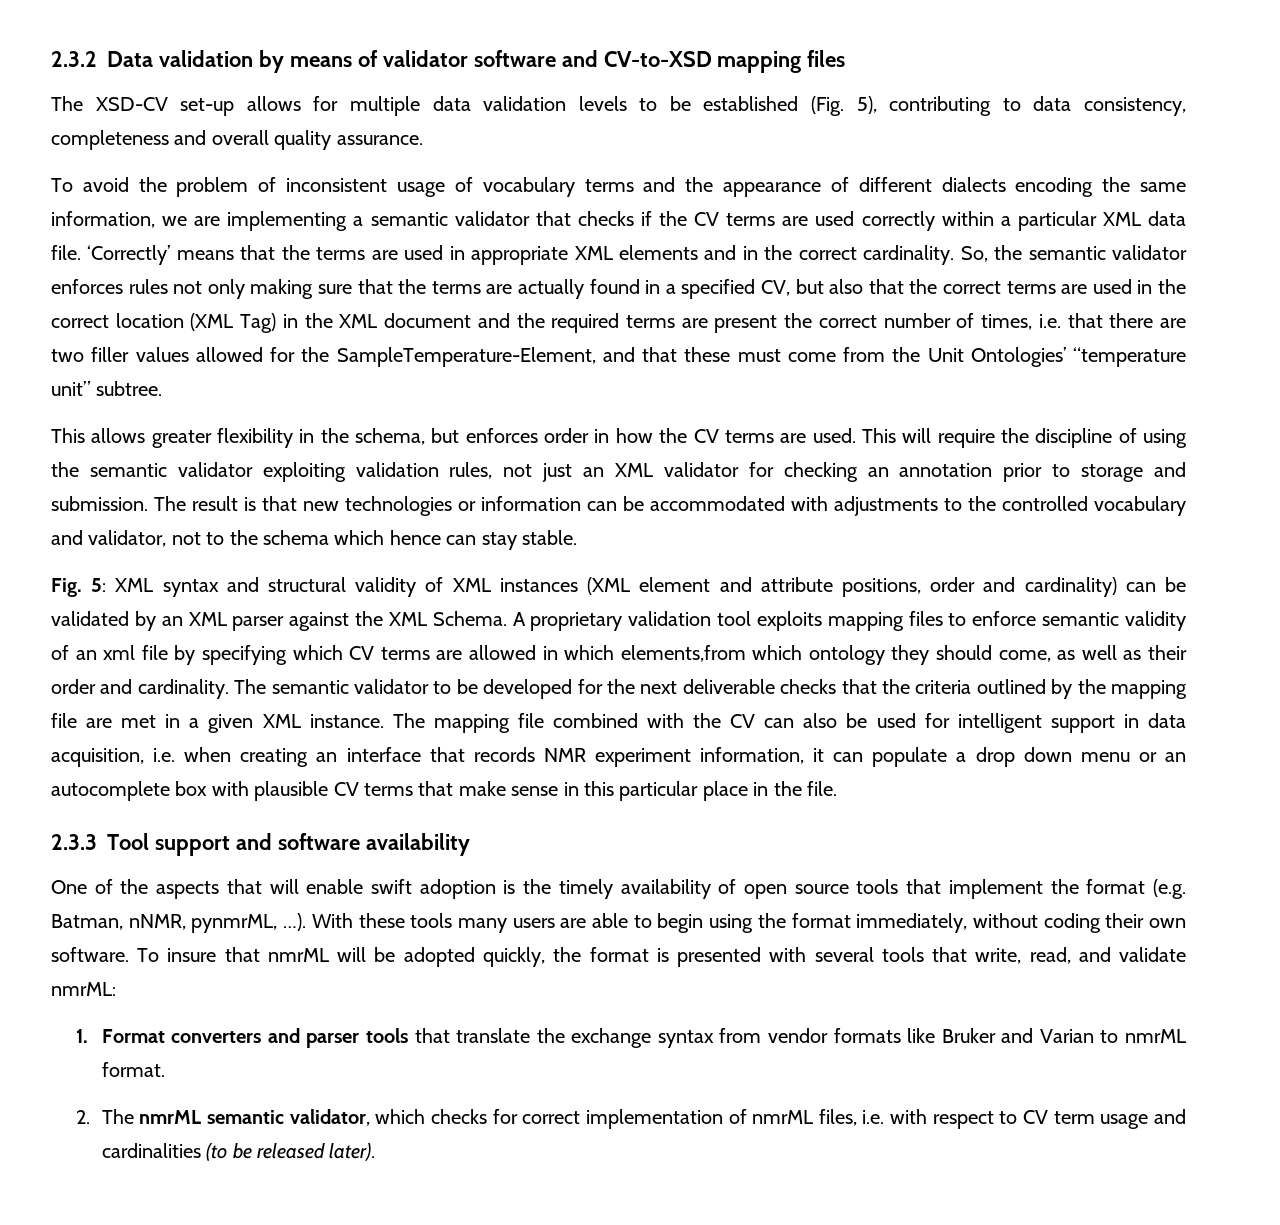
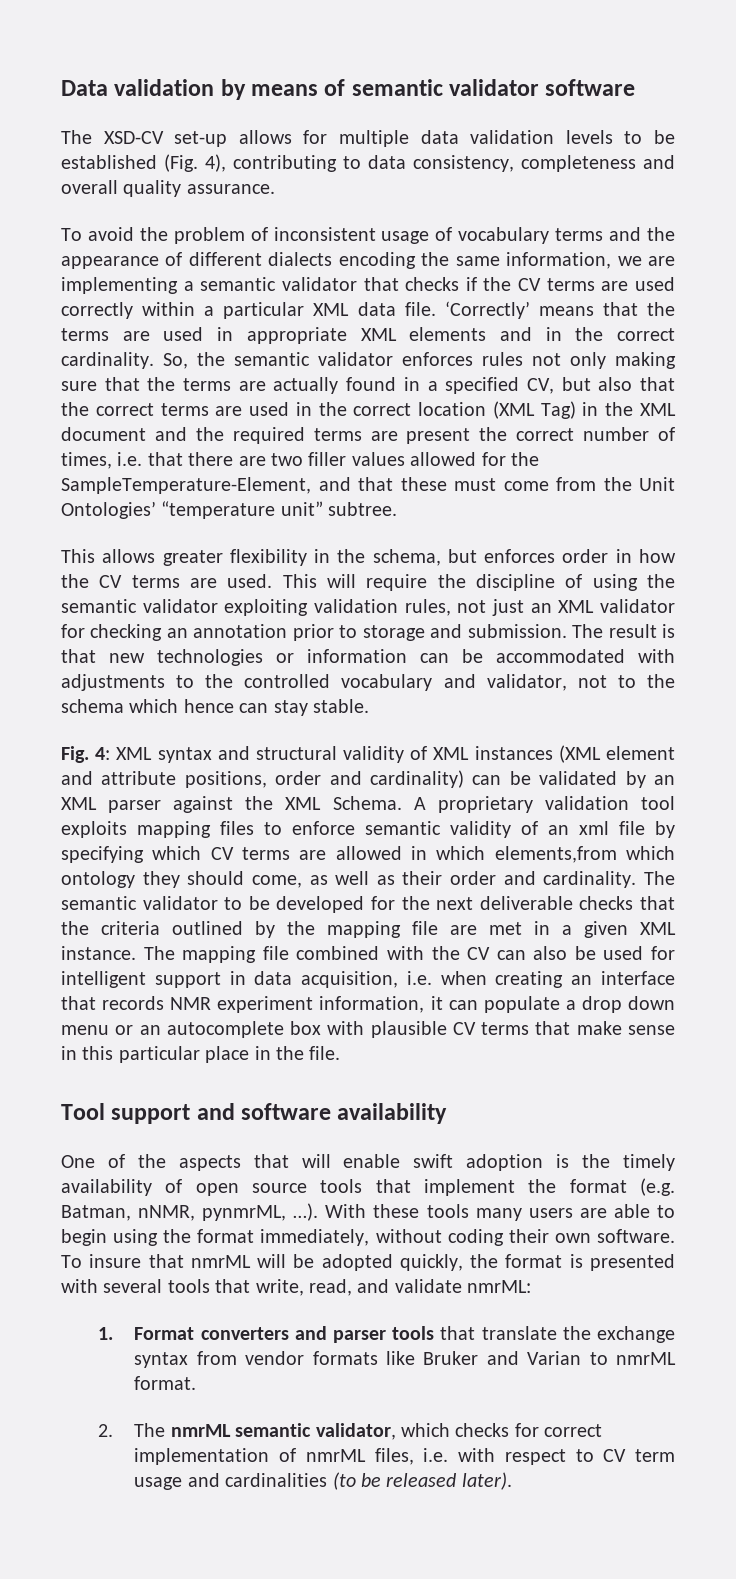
[51,51,97,67] 2.3.2 -> (61, 88) none
(378, 58) none -> [351,79,443,96] semantic
[561,50,846,73] and CV-to-XSD mapping files -> (636, 87) none
[856,96,877,114] 5), -> [205,154,226,172] 4),
[91,578,107,592] 5: -> [95,747,111,760] 4:
[51,834,97,850] 2.3.3 -> (341, 1053) none

